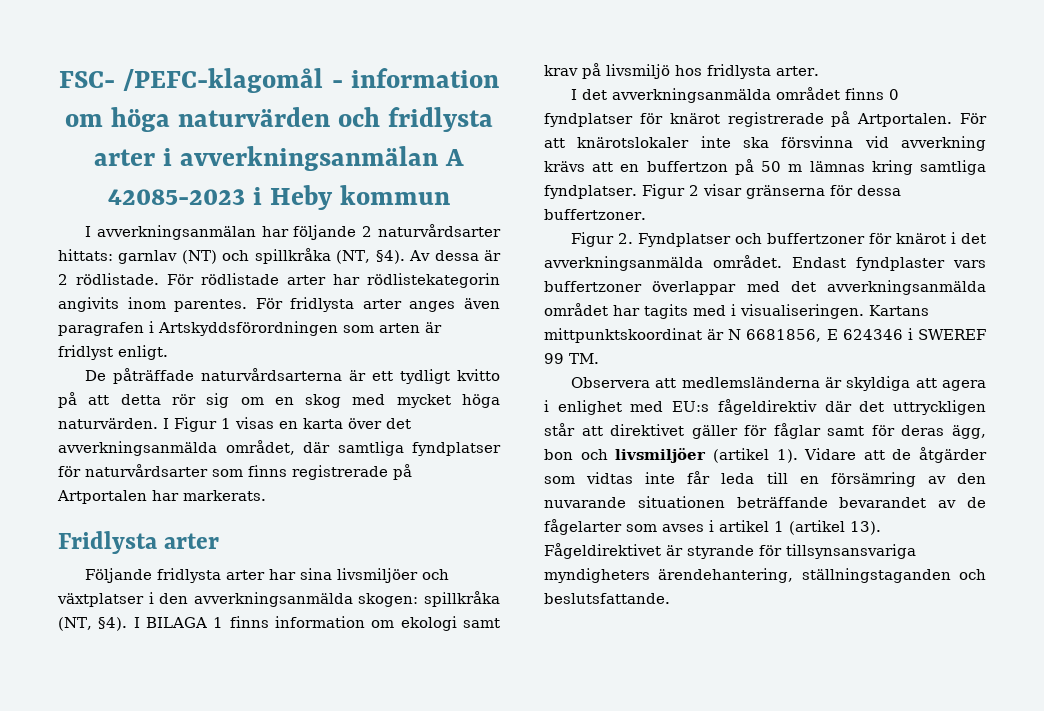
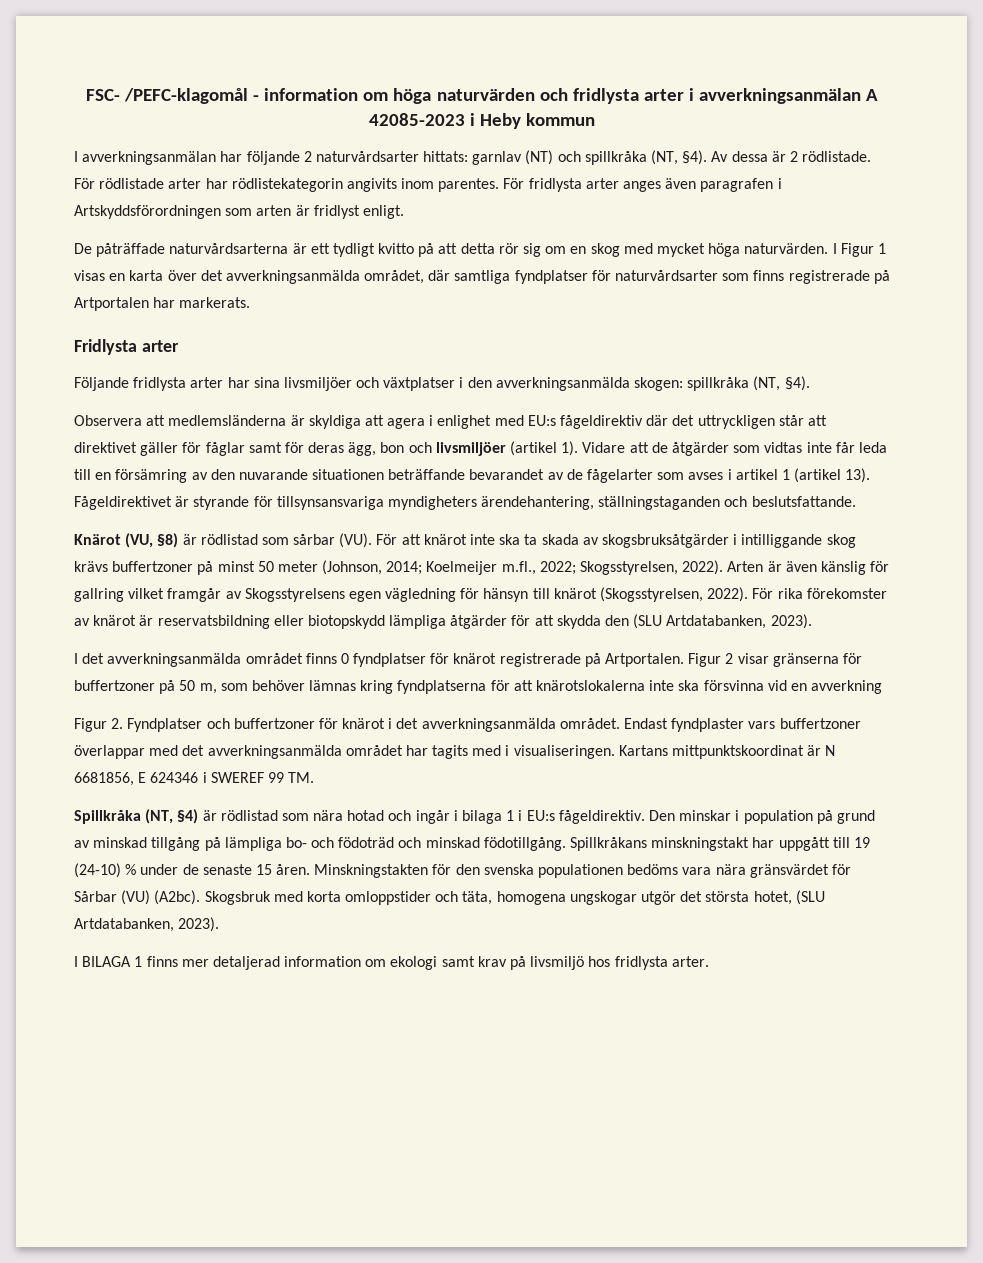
[133,616,501,631] [544,63,819,79] [570,87,899,103] [544,111,987,127] [544,136,986,151] [544,159,986,175] [544,184,901,199] [544,209,646,220] [570,232,986,247] [544,255,986,271] [544,280,986,295] [544,303,929,319] [544,328,987,343] [544,353,599,364] I BILAGA 1 finns information om ekologi samt krav på livsmiljö hos fridlysta arter. // I det avverkningsanmälda området finns 0 fyndplatser för knärot registrerade på Artportalen. För att knärotslokaler inte ska försvinna vid avverkning krävs att en buffertzon på 50 m lämnas kring samtliga fyndplatser. Figur 2 visar gränserna för dessa buffertzoner. // Figur 2. Fyndplatser och buffertzoner för knärot i det avverkningsanmälda området. Endast fyndplaster vars buffertzoner överlappar med det avverkningsanmälda området har tagits med i visualiseringen. Kartans mittpunktskoordinat är N 6681856, E 624346 i SWEREF 99 TM. -> (810, 383) none
(670, 598) none -> [74,533,856,548] [74,560,890,575] [74,587,887,602] [74,614,812,629] [74,653,862,667] [74,680,883,694] [74,718,861,732] [74,745,836,759] [74,772,315,786] [74,809,875,824] [74,837,870,851] [74,863,851,878] [74,890,825,905] [74,917,220,932] [74,956,709,970] // Knärot (VU, §8) är rödlistad som sårbar (VU). För att knärot inte ska ta skada av skogsbruksåtgärder i intilliggande skog krävs buffertzoner på minst 50 meter (Johnson, 2014; Koelmeijer m.fl., 2022; Skogsstyrelsen, 2022). Arten är även känslig för gallring vilket framgår av Skogsstyrelsens egen vägledning för hänsyn till knärot (Skogsstyrelsen, 2022). För rika förekomster av knärot är reservatsbildning eller biotopskydd lämpliga åtgärder för att skydda den (SLU Artdatabanken, 2023). // I det avverkningsanmälda området finns 0 fyndplatser för knärot registrerade på Artportalen. Figur 2 visar gränserna för buffertzoner på 50 m, som behöver lämnas kring fyndplatserna för att knärotslokalerna inte ska försvinna vid en avverkning // Figur 2. Fyndplatser och buffertzoner för knärot i det avverkningsanmälda området. Endast fyndplaster vars buffertzoner överlappar med det avverkningsanmälda området har tagits med i visualiseringen. Kartans mittpunktskoordinat är N 6681856, E 624346 i SWEREF 99 TM. // Spillkråka (NT, §4) är rödlistad som nära hotad och ingår i bilaga 1 i EU:s fågeldirektiv. Den minskar i population på grund av minskad tillgång på lämpliga bo- och födoträd och minskad födotillgång. Spillkråkans minskningstakt har uppgått till 19 (24-10) % under de senaste 15 åren. Minskningstakten för den svenska populationen bedöms vara nära gränsvärdet för Sårbar (VU) (A2bc). Skogsbruk med korta omloppstider och täta, homogena ungskogar utgör det största hotet, (SLU Artdatabanken, 2023). // I BILAGA 1 finns mer detaljerad information om ekologi samt krav på livsmiljö hos fridlysta arter.

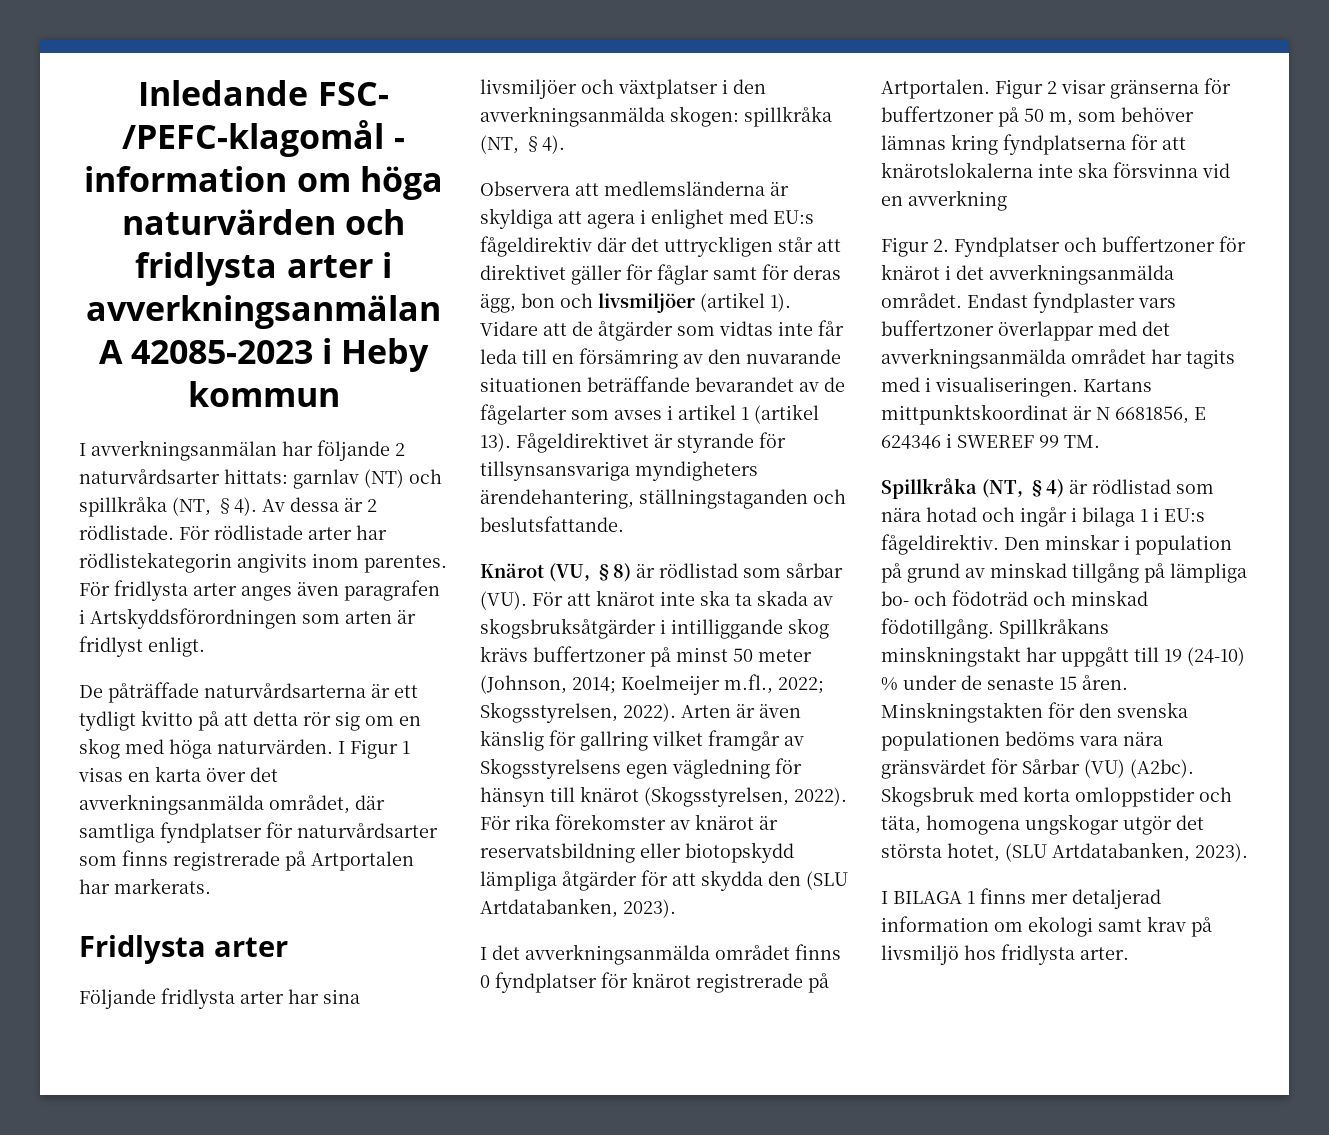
(85, 95) none -> [138,80,309,106] Inledande
[656,243,705,257] mycket -> (164, 746) none

